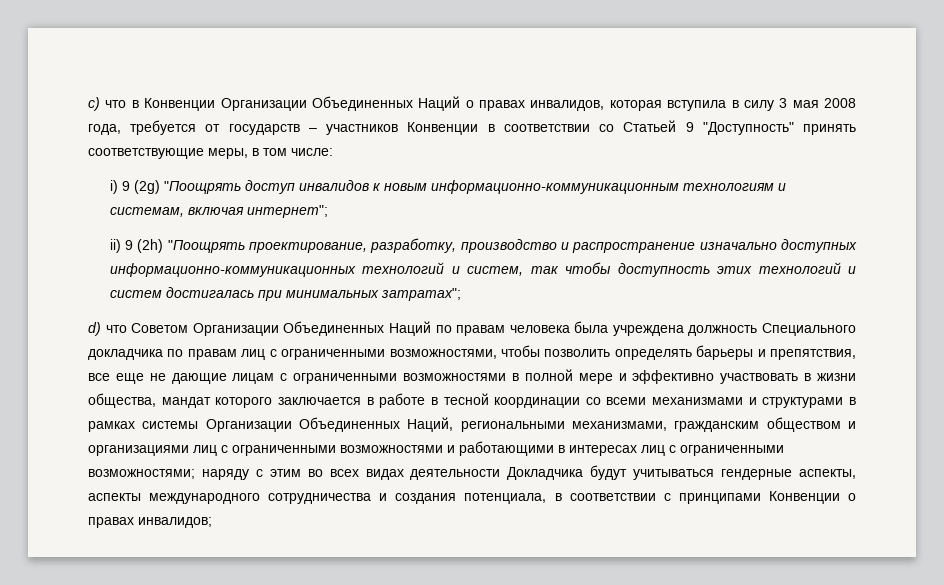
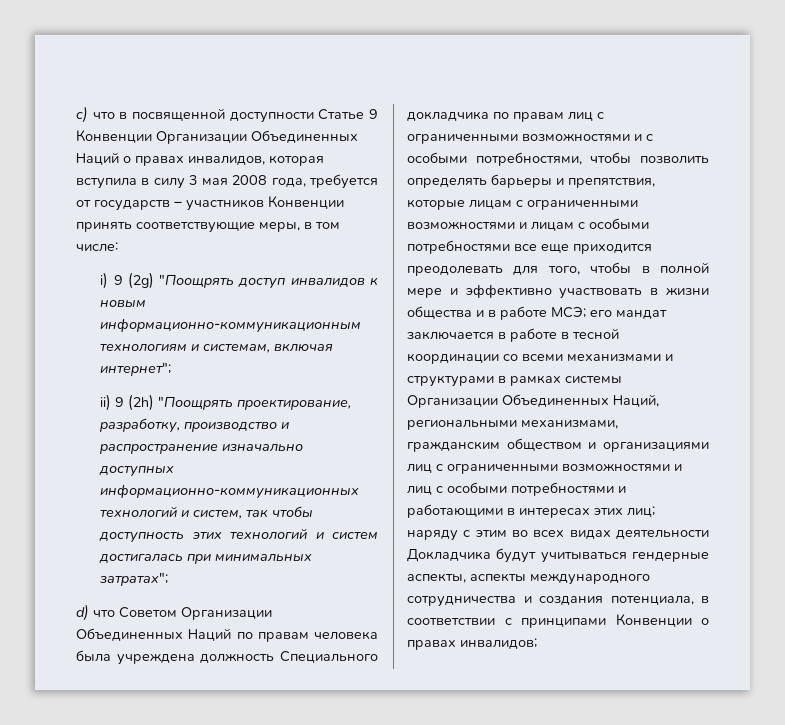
(139, 104) none -> [132,108,378,123] посвященной доступности Статье 9
[487,120,794,135] в соответствии со Статьей 9 "Доступность" -> (344, 202) none
[389,349,497,359] возможностями, -> [522,133,653,142] [407,152,582,166] возможностями и с особыми потребностями,
[88,373,507,384] все еще не дающие лицам с ограниченными возможностями -> [407,199,638,210] [407,218,649,231] [407,240,652,254] [407,262,632,276] которые лицам с ограниченными возможностями и лицам с особыми потребностями все еще приходится преодолевать для того, чтобы
[88,393,273,408] общества, мандат которого -> [407,306,667,320] общества и в работе МСЭ; его мандат
[459,441,784,456] [88,469,195,479] работающими в интересах лиц с ограниченными возможностями; -> [406,482,626,496] [407,504,655,518] лиц с особыми потребностями и работающими в интересах этих лиц;

